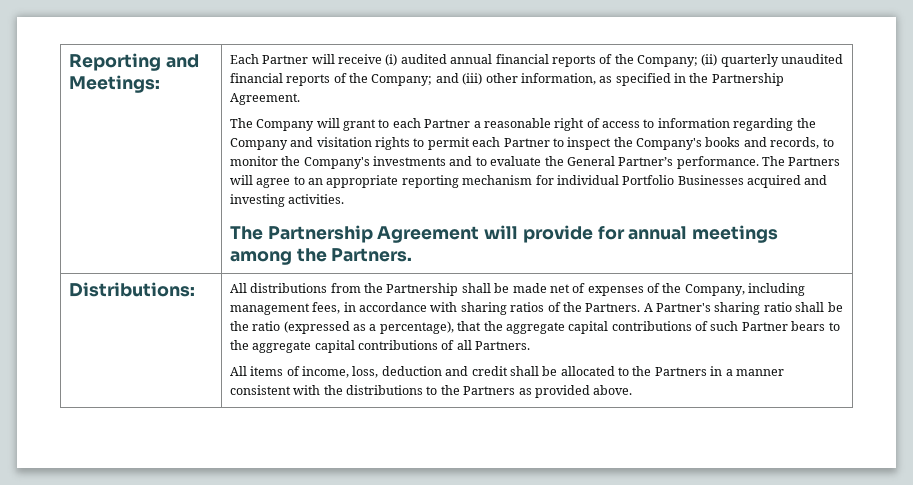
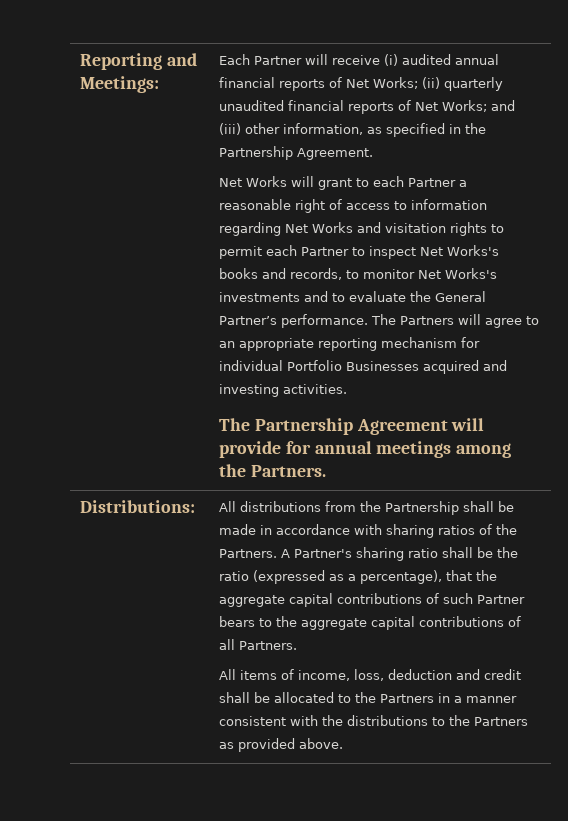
[614,54,699,67] the Company; -> [346,77,419,89] Net Works;
[349,73,433,86] the Company; -> [415,100,488,112] Net Works;
[229,118,315,131] The Company -> [219,176,288,187] Net Works
[796,118,816,128] [229,138,288,150] the Company -> [285,222,354,233] Net Works
[613,137,703,150] the Company's -> [420,245,500,256] Net Works's
[281,156,370,169] the Company's -> [418,268,498,279] Net Works's
[549,283,806,296] [229,302,341,315] net of expenses of the Company, including management fees, -> (257, 529) none

